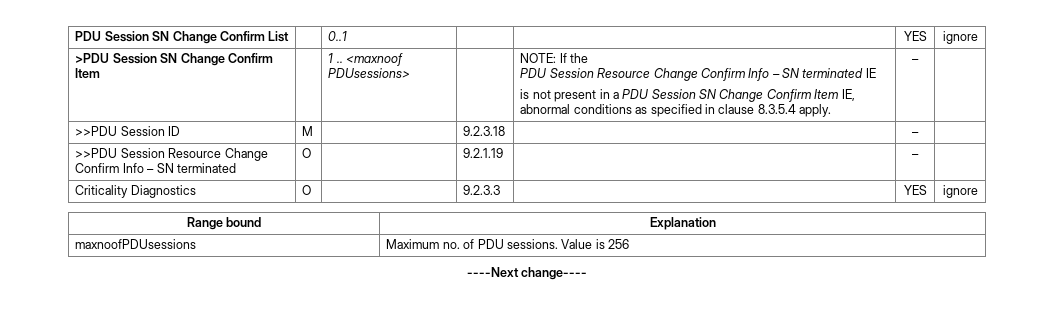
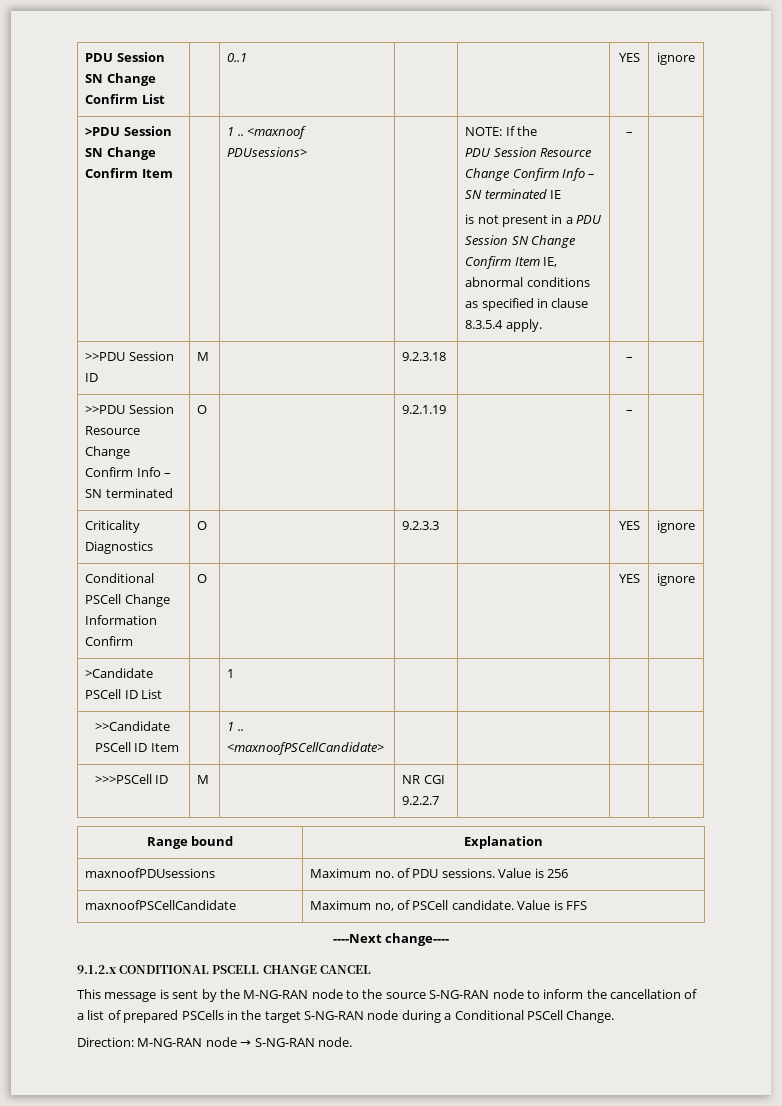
(978, 191) none -> [85,573,155,583] [85,594,170,607] [85,615,158,625] [85,636,134,646] [197,574,208,583] [618,574,640,583] [657,573,695,586] [85,668,154,678] [85,689,163,699] [227,669,235,678] [94,721,170,731] [94,742,179,752] [227,722,244,731] [227,742,385,755] [94,774,169,784] [197,775,210,784] [402,775,445,784] [402,796,440,805] // Conditional PSCell Change Information Confirm | O | | | | YES | ignore // >Candidate PSCell ID List | | 1 | | | | // >>Candidate PSCell ID Item | | 1 .. <maxnoofPSCellCandidate> | | | | // >>>PSCell ID | M | | NR CGI 9.2.2.7 | | |
[466,267,588,280] // ----Next change---- -> [85,900,237,910] [310,900,587,911] [332,933,450,946] [77,965,371,974] [77,989,698,1002] [77,1010,615,1023] [77,1037,352,1047] // maxnoofPSCellCandidate | Maximum no, of PSCell candidate. Value is FFS // ----Next change---- // 9.1.2.x CONDITIONAL PSCELL CHANGE CANCEL // This message is sent by the M-NG-RAN node to the source S-NG-RAN node to inform the cancellation of a list of prepared PSCells in the target S-NG-RAN node during a Conditional PSCell Change. // Direction: M-NG-RAN node → S-NG-RAN node.

